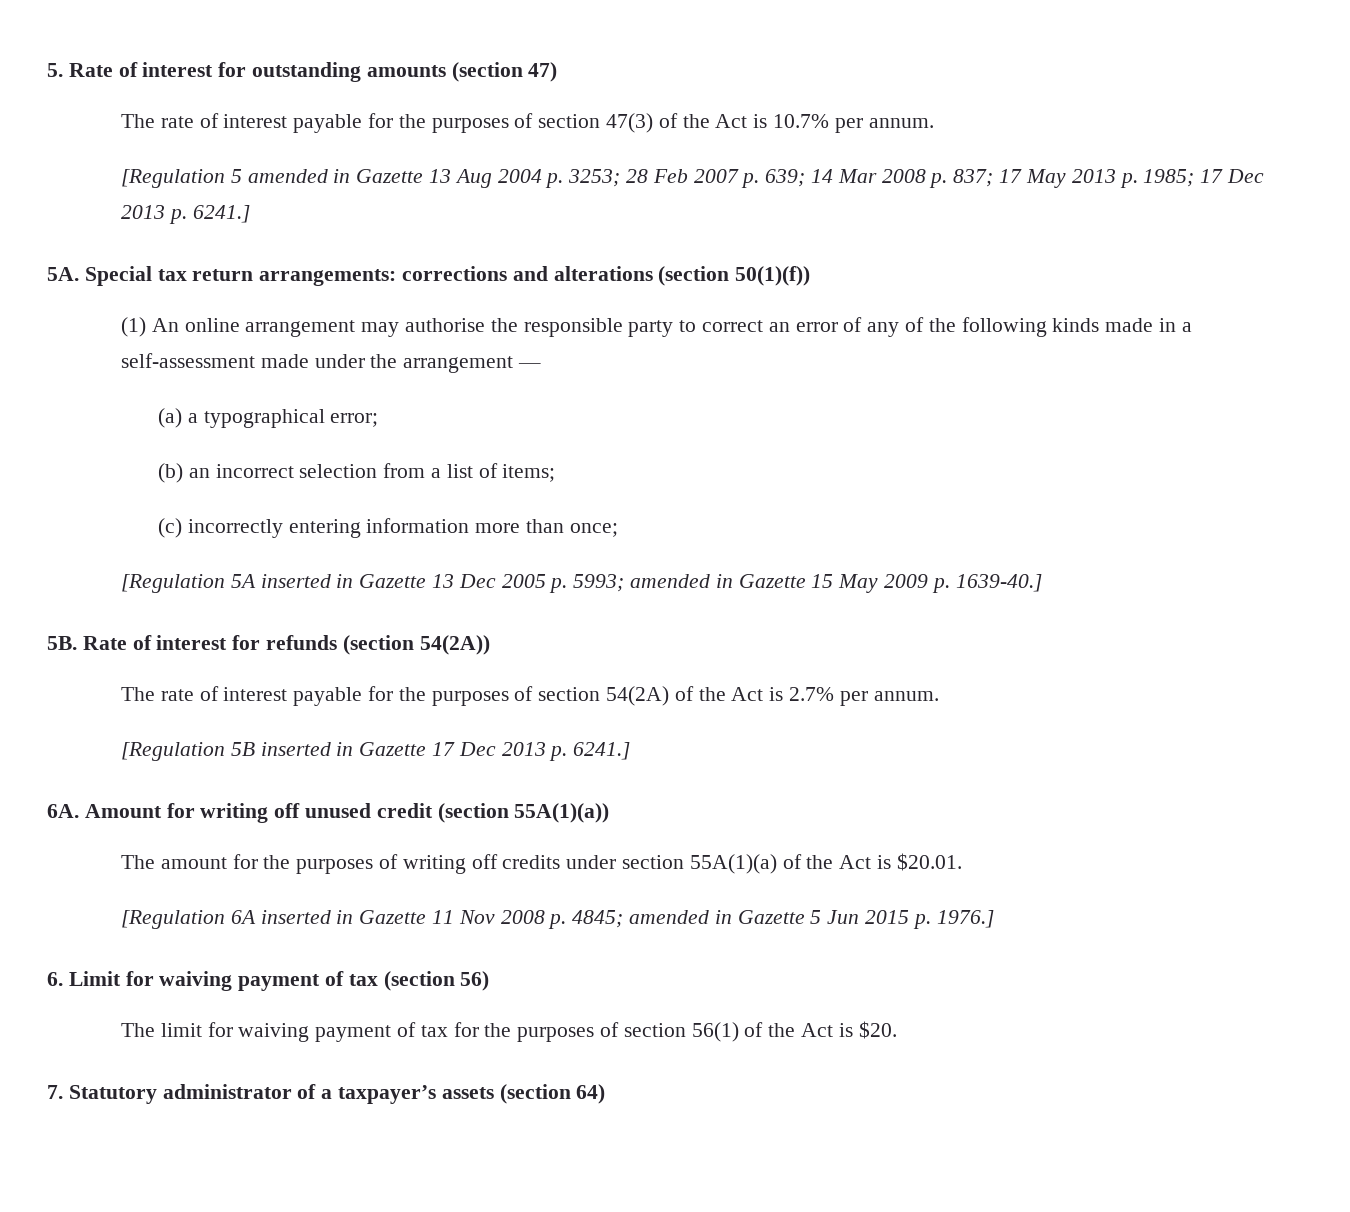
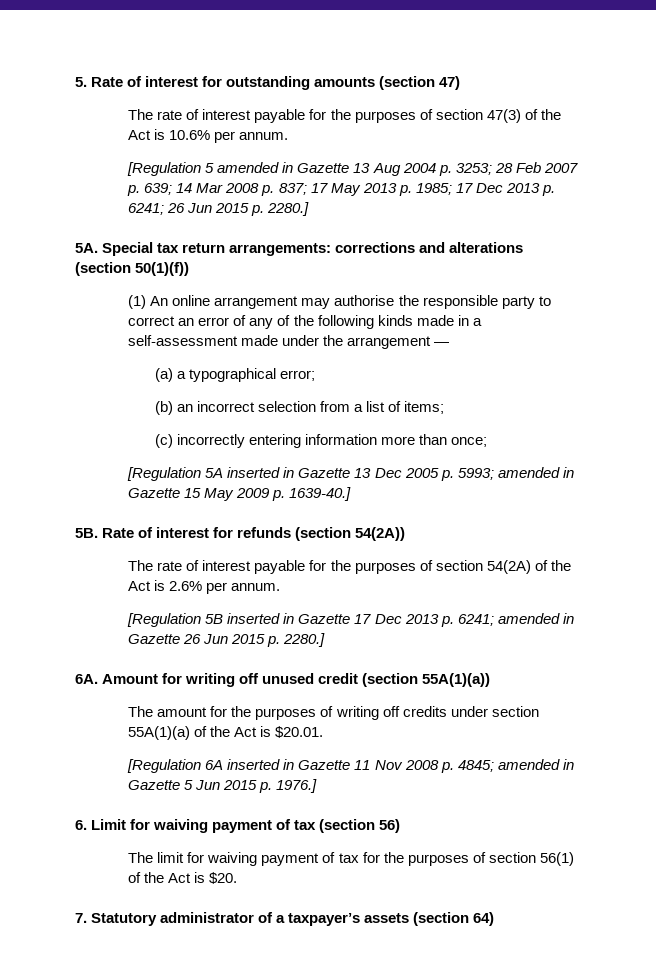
[773,114,830,128] 10.7% -> [169,130,211,140] 10.6%
[192,205,250,223] 6241.] -> [128,202,310,216] 6241; 26 Jun 2015 p. 2280.]
[789,687,835,701] 2.7% -> [169,581,203,591] 2.6%
[573,742,631,760] 6241.] -> [457,613,574,626] [128,633,326,647] 6241; amended in Gazette 26 Jun 2015 p. 2280.]

